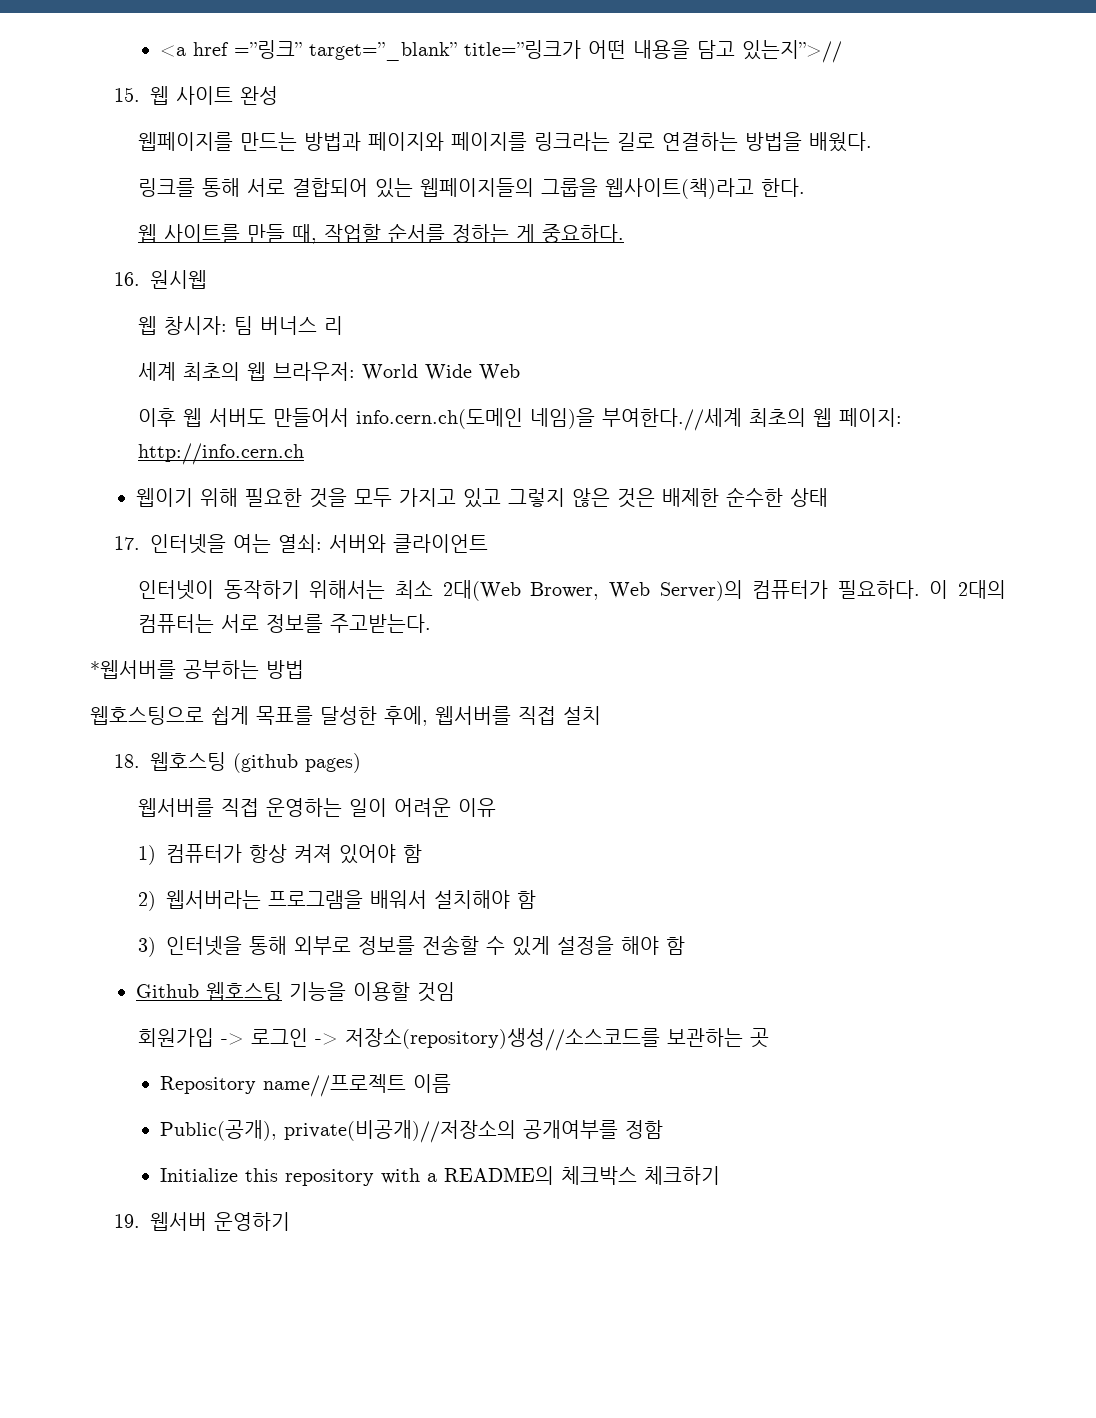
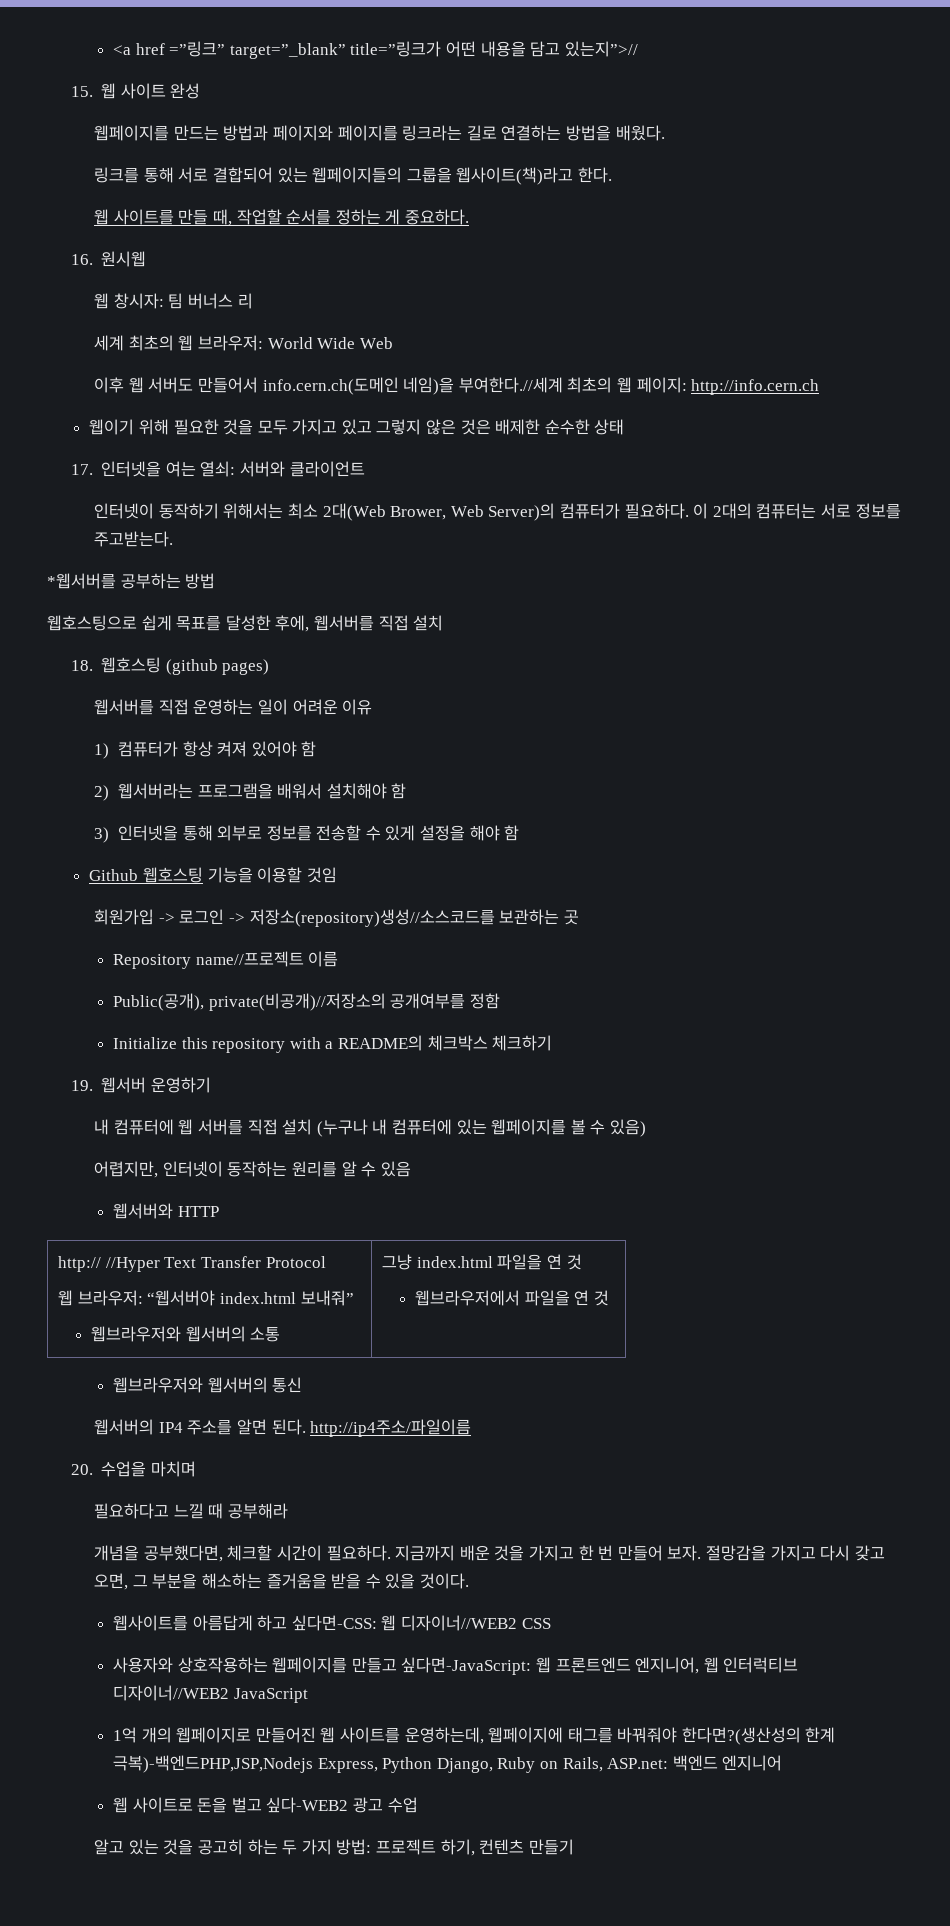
(291, 1221) none -> [94,1119,646,1137] [94,1161,411,1178] [112,1203,219,1219] [58,1256,326,1272] [58,1290,354,1306] [91,1326,281,1342] [382,1254,582,1270] [415,1290,609,1306] [112,1377,303,1393] [94,1419,472,1437] [70,1461,196,1477] [94,1503,289,1519] [94,1545,885,1562] [94,1573,469,1590] [112,1615,551,1631] [112,1657,799,1675] [112,1685,308,1703] [112,1727,836,1745] [112,1755,783,1773] [112,1797,418,1813] [94,1839,574,1856] // 내 컴퓨터에 웹 서버를 직접 설치 (누구나 내 컴퓨터에 있는 웹페이지를 볼 수 있음) // 어렵지만, 인터넷이 동작하는 원리를 알 수 있음 // 웹서버와 HTTP // http:// //Hyper Text Transfer Protocol // 웹 브라우저: “웹서버야 index.html 보내줘” // 웹브라우저와 웹서버의 소통 | 그냥 index.html 파일을 연 것 // 웹브라우저에서 파일을 연 것 // 웹브라우저와 웹서버의 통신 // 웹서버의 IP4 주소를 알면 된다. http://ip4주소/파일이름 // 20. 수업을 마치며 // 필요하다고 느낄 때 공부해라 // 개념을 공부했다면, 체크할 시간이 필요하다. 지금까지 배운 것을 가지고 한 번 만들어 보자. 절망감을 가지고 다시 갖고 오면, 그 부분을 해소하는 즐거움을 받을 수 있을 것이다. // 웹사이트를 아름답게 하고 싶다면-CSS: 웹 디자이너//WEB2 CSS // 사용자와 상호작용하는 웹페이지를 만들고 싶다면-JavaScript: 웹 프론트엔드 엔지니어, 웹 인터럭티브 디자이너//WEB2 JavaScript // 1억 개의 웹페이지로 만들어진 웹 사이트를 운영하는데, 웹페이지에 태그를 바꿔줘야 한다면?(생산성의 한계 극복)-백엔드PHP,JSP,Nodejs Express, Python Django, Ruby on Rails, ASP.net: 백엔드 엔지니어 // 웹 사이트로 돈을 벌고 싶다-WEB2 광고 수업 // 알고 있는 것을 공고히 하는 두 가지 방법: 프로젝트 하기, 컨텐츠 만들기

